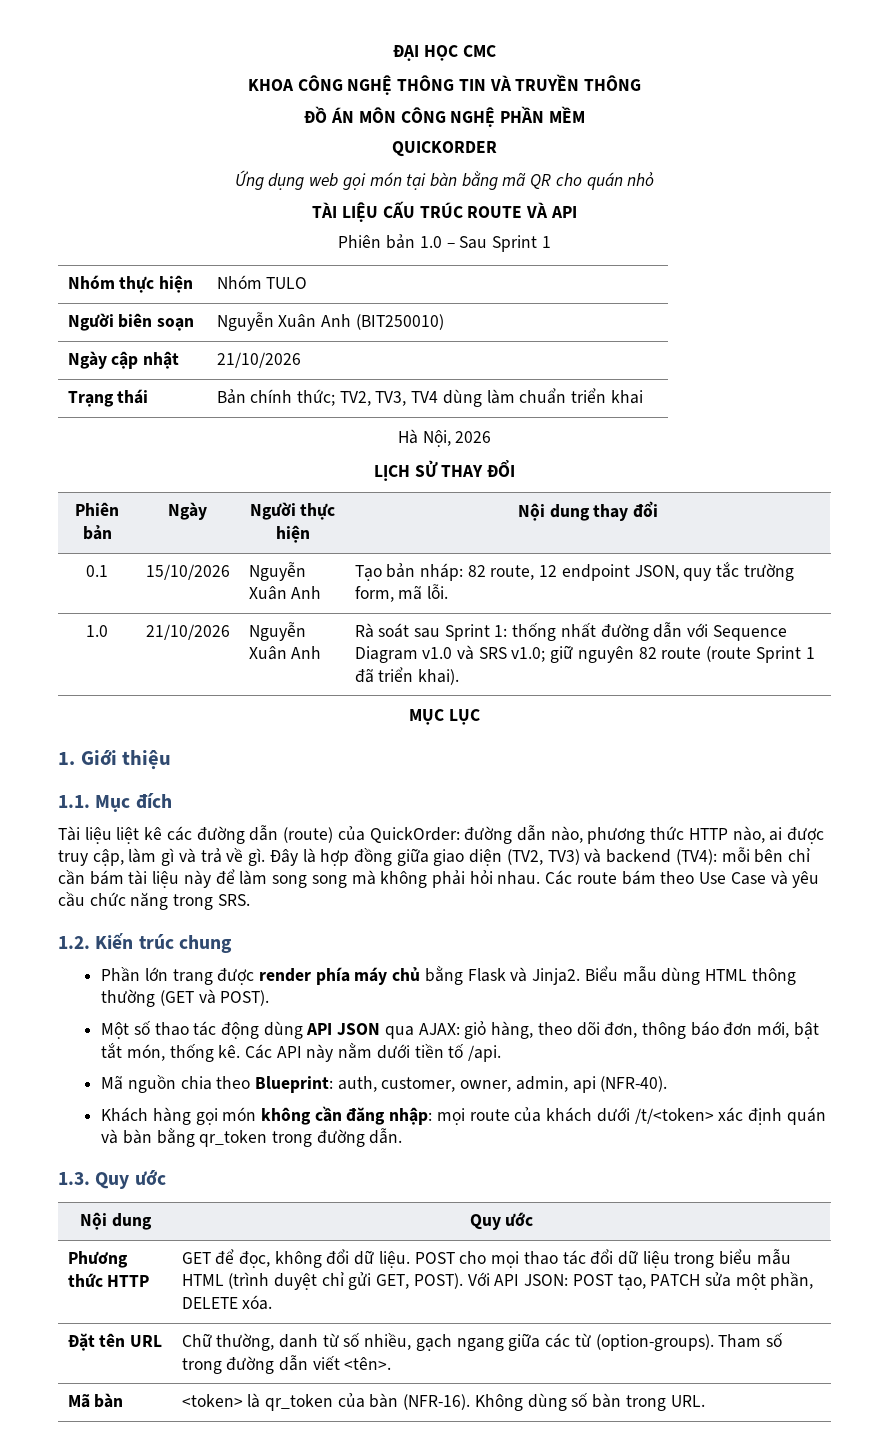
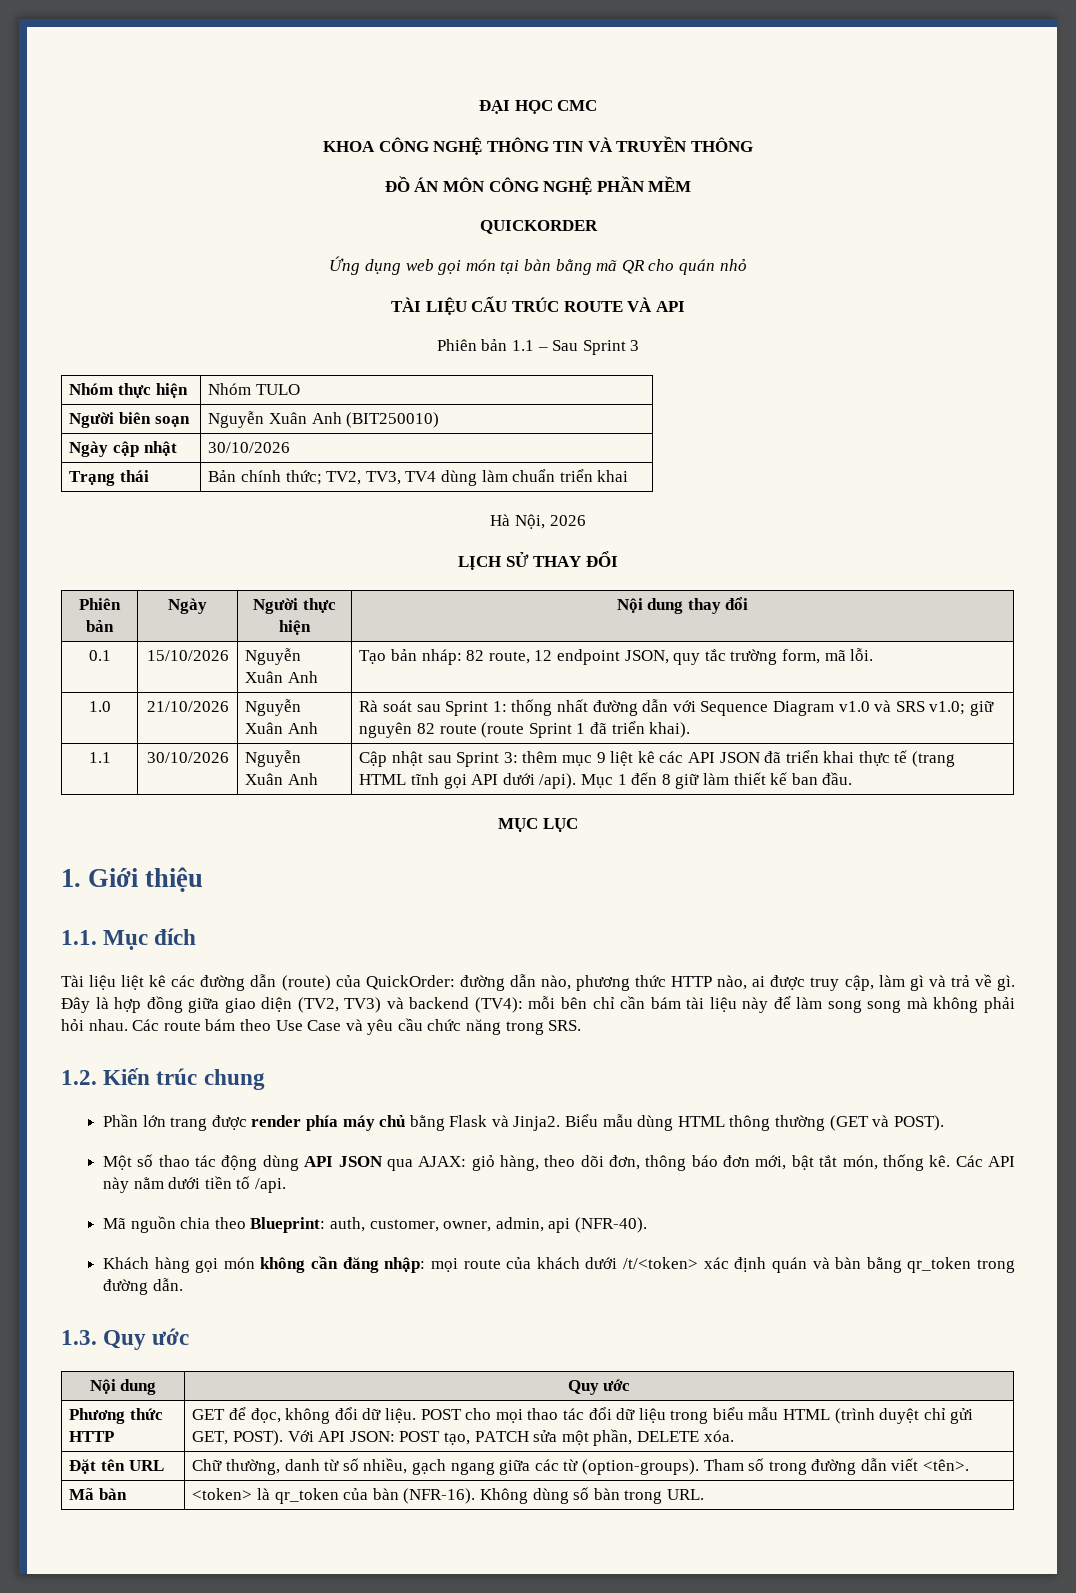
[419,236,442,248] 1.0 -> [511,340,534,351] 1.1
[541,236,551,248] 1 -> [630,340,640,351] 3
[216,352,301,368] 21/10/2026 -> [208,442,291,453] 30/10/2026
(460, 677) none -> [88,752,111,763] [146,752,229,763] [245,750,302,767] [245,773,319,785] [359,750,956,767] [359,772,853,789] // 1.1 | 30/10/2026 | Nguyễn Xuân Anh | Cập nhật sau Sprint 3: thêm mục 9 liệt kê các API JSON đã triển khai thực tế (trang HTML tĩnh gọi API dưới /api). Mục 1 đến 8 giữ làm thiết kế ban đầu.

